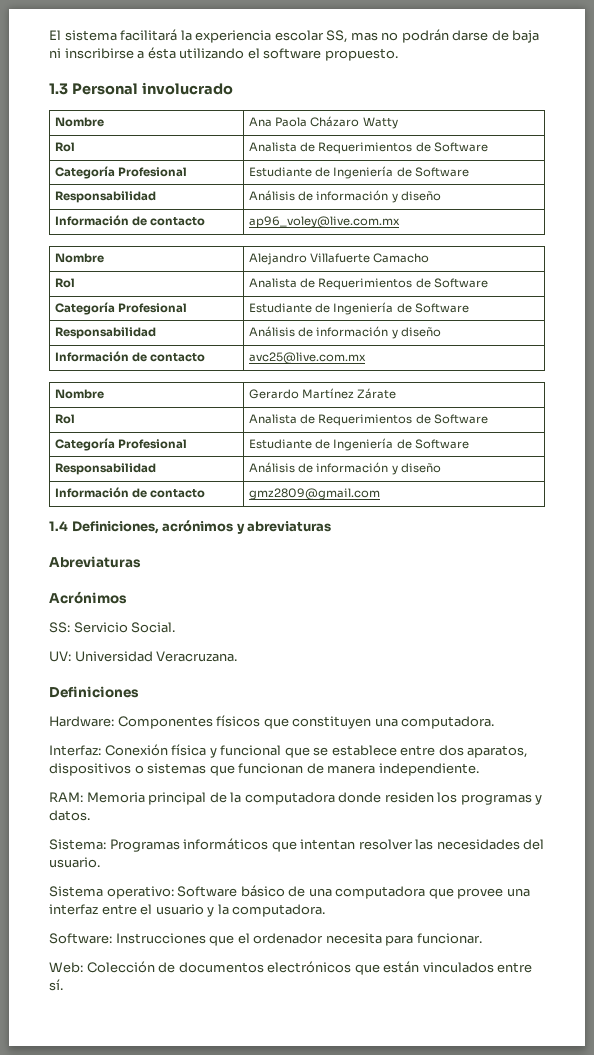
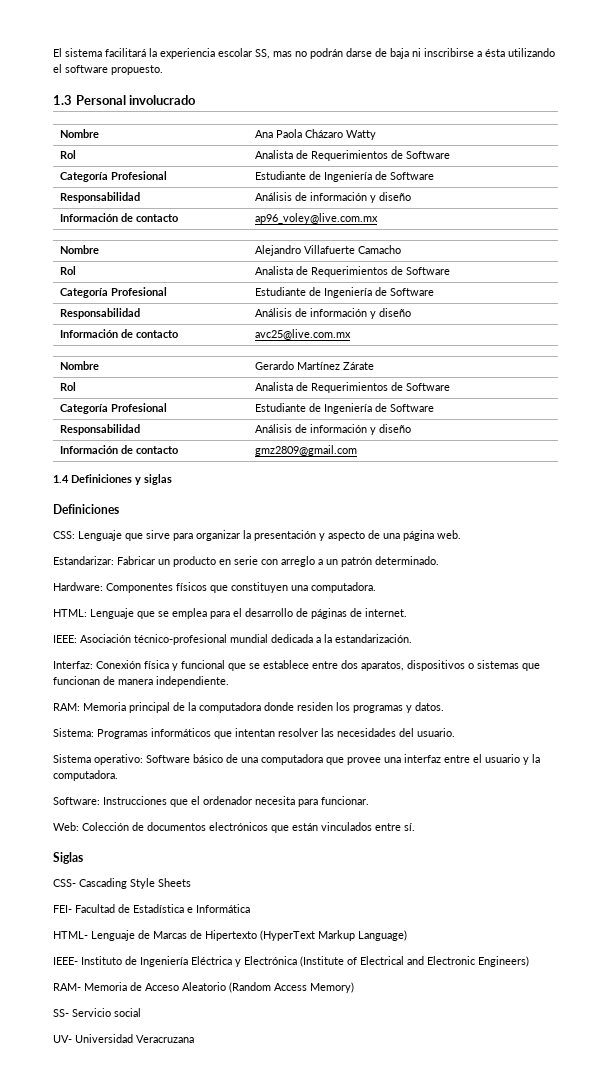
[71,520,332,534] [49,556,141,568] [49,591,127,604] [49,622,176,633] [49,651,238,662] [49,686,139,698] Definiciones, acrónimos y abreviaturas // Abreviaturas // Acrónimos // SS: Servicio Social. // UV: Universidad Veracruzana. // Definiciones -> [71,474,172,485] [53,504,119,514] [53,530,461,541] [53,556,439,567] Definiciones y siglas // Definiciones // CSS: Lenguaje que sirve para organizar la presentación y aspecto de una página web. // Estandarizar: Fabricar un producto en serie con arreglo a un patrón determinado.
(495, 722) none -> [53,608,407,619] [53,634,412,645] // HTML: Lenguaje que se emplea para el desarrollo de páginas de internet. // IEEE: Asociación técnico-profesional mundial dedicada a la estandarización.
(63, 985) none -> [53,852,83,864] [53,878,191,889] [53,904,250,913] [53,930,407,941] [53,956,529,967] [53,982,354,993] [53,1008,141,1017] [53,1034,194,1043] // Siglas // CSS- Cascading Style Sheets // FEI- Facultad de Estadística e Informática // HTML- Lenguaje de Marcas de Hipertexto (HyperText Markup Language) // IEEE- Instituto de Ingeniería Eléctrica y Electrónica (Institute of Electrical and Electronic Engineers) // RAM- Memoria de Acceso Aleatorio (Random Access Memory) // SS- Servicio social // UV- Universidad Veracruzana

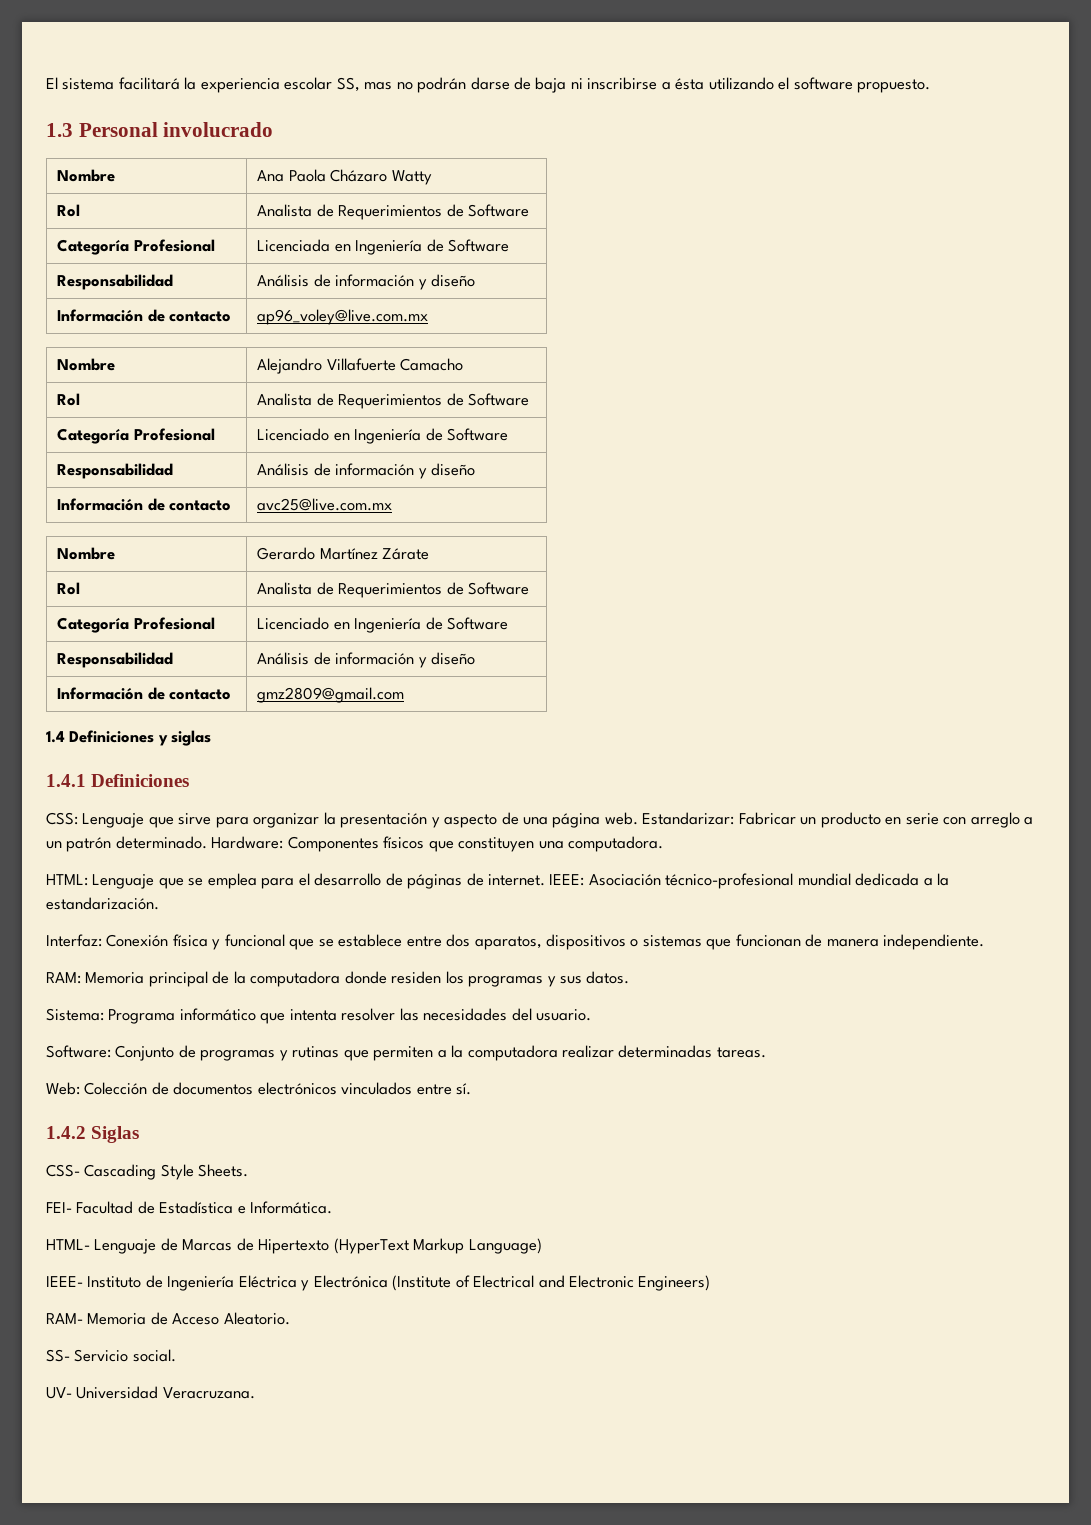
[255,171,322,180] Estudiante de -> [257,239,351,252] Licenciada en
[255,287,322,296] Estudiante de -> [257,428,350,441] Licenciado en
[255,403,322,412] Estudiante de -> [257,617,350,630] Licenciado en
(172, 479) none -> [46,774,86,787] 1.4.1
(461, 534) // -> (638, 818) none
(439, 560) // -> (207, 842) none
(407, 612) // -> (546, 880) none
(412, 709) none -> [560,976,583,984] sus
[97,728,275,739] Programas informáticos que intentan -> [108,1008,337,1024] Programa informático que intenta
[53,754,540,765] [53,770,118,781] [53,796,369,807] Sistema operativo: Software básico de una computadora que provee una interfaz entre el usuario y la computadora. // Software: Instrucciones que el ordenador necesita para funcionar. -> [46,1045,766,1061] Software: Conjunto de programas y rutinas que permiten a la computadora realizar determinadas tareas.
[271,823,318,833] que están -> (337, 1088) none
(415, 827) none -> [46,1126,86,1139] 1.4.2
[158,878,191,887] Sheets -> [198,1164,249,1177] Sheets.
[196,904,250,913] Informática -> [250,1201,333,1214] Informática.
[182,982,354,993] Aleatorio (Random Access Memory) -> [223,1312,290,1325] Aleatorio.
[114,1008,141,1017] social -> [132,1349,176,1362] social.
[136,1035,194,1043] Veracruzana -> [162,1387,255,1399] Veracruzana.

